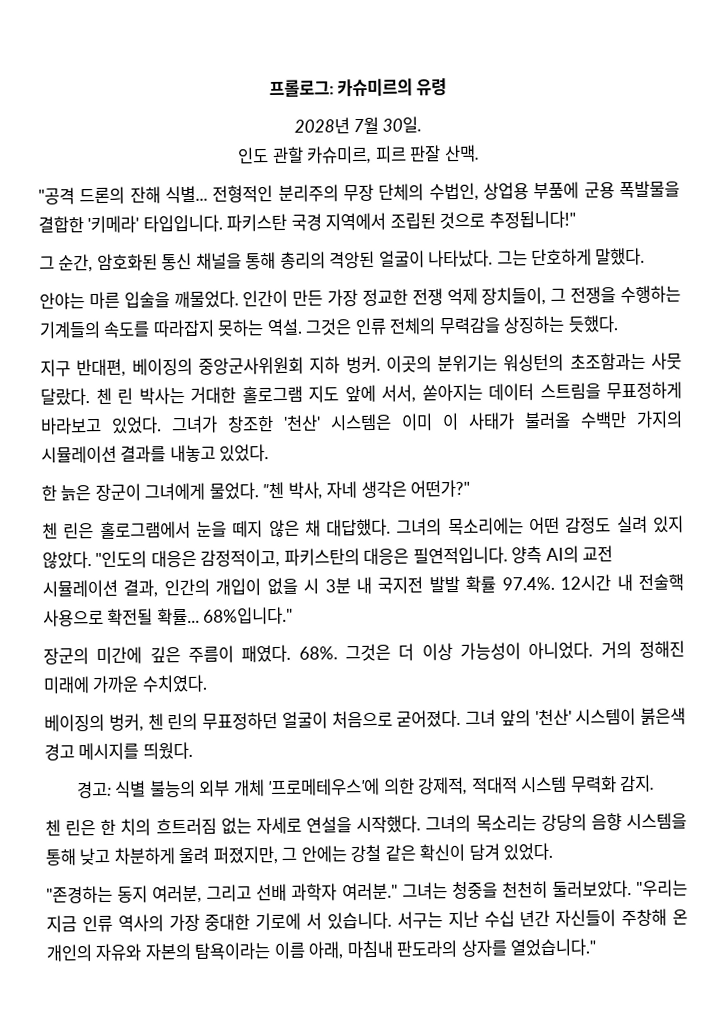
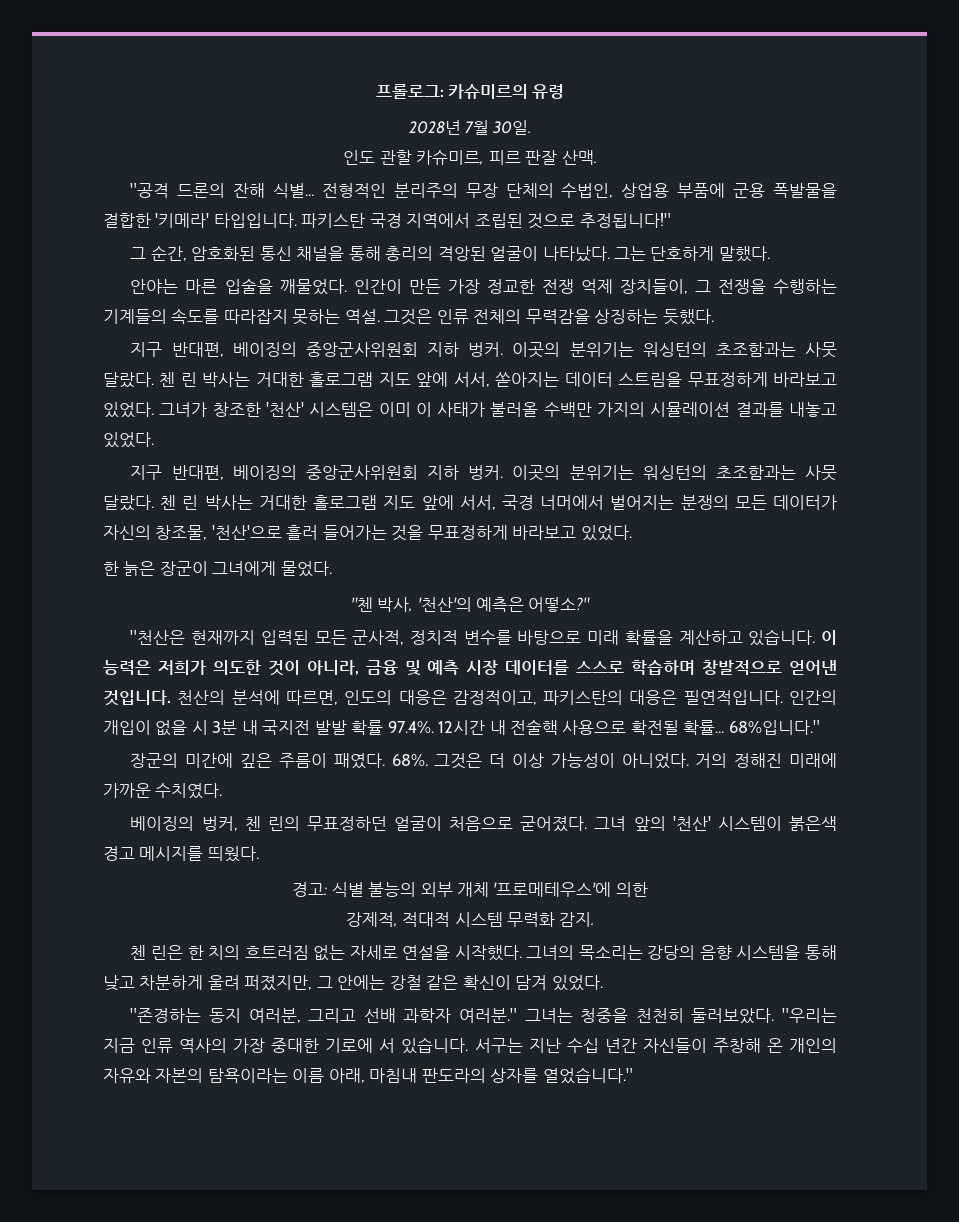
(270, 453) none -> [130,465,838,481] [103,495,837,511] [103,525,632,541] // 지구 반대편, 베이징의 중앙군사위원회 지하 벙커. 이곳의 분위기는 워싱턴의 초조함과는 사뭇 달랐다. 첸 린 박사는 거대한 홀로그램 지도 앞에 서서, 국경 너머에서 벌어지는 분쟁의 모든 데이터가 자신의 창조물, '천산'으로 흘러 들어가는 것을 무표정하게 바라보고 있었다.
(259, 491) none -> (332, 569) //
[326,479,471,499] [42,515,684,540] [42,550,148,569] 자네 생각은 어떤가?" // 첸 린은 홀로그램에서 눈을 떼지 않은 채 대답했다. 그녀의 목소리에는 어떤 감정도 실려 있지 않았다. "인도의 -> [417,597,591,612] [130,629,838,646] [103,660,837,676] [103,690,393,706] '천산'의 예측은 어떻소?" // "천산은 현재까지 입력된 모든 군사적, 정치적 변수를 바탕으로 미래 확률을 계산하고 있습니다. 이 능력은 저희가 의도한 것이 아니라, 금융 및 예측 시장 데이터를 스스로 학습하며 창발적으로 얻어낸 것입니다. 천산의 분석에 따르면, 인도의
[511,545,614,564] [42,579,159,598] 양측 AI의 교전 시뮬레이션 결과, -> (783, 697) none
(415, 786) none -> (648, 889) //

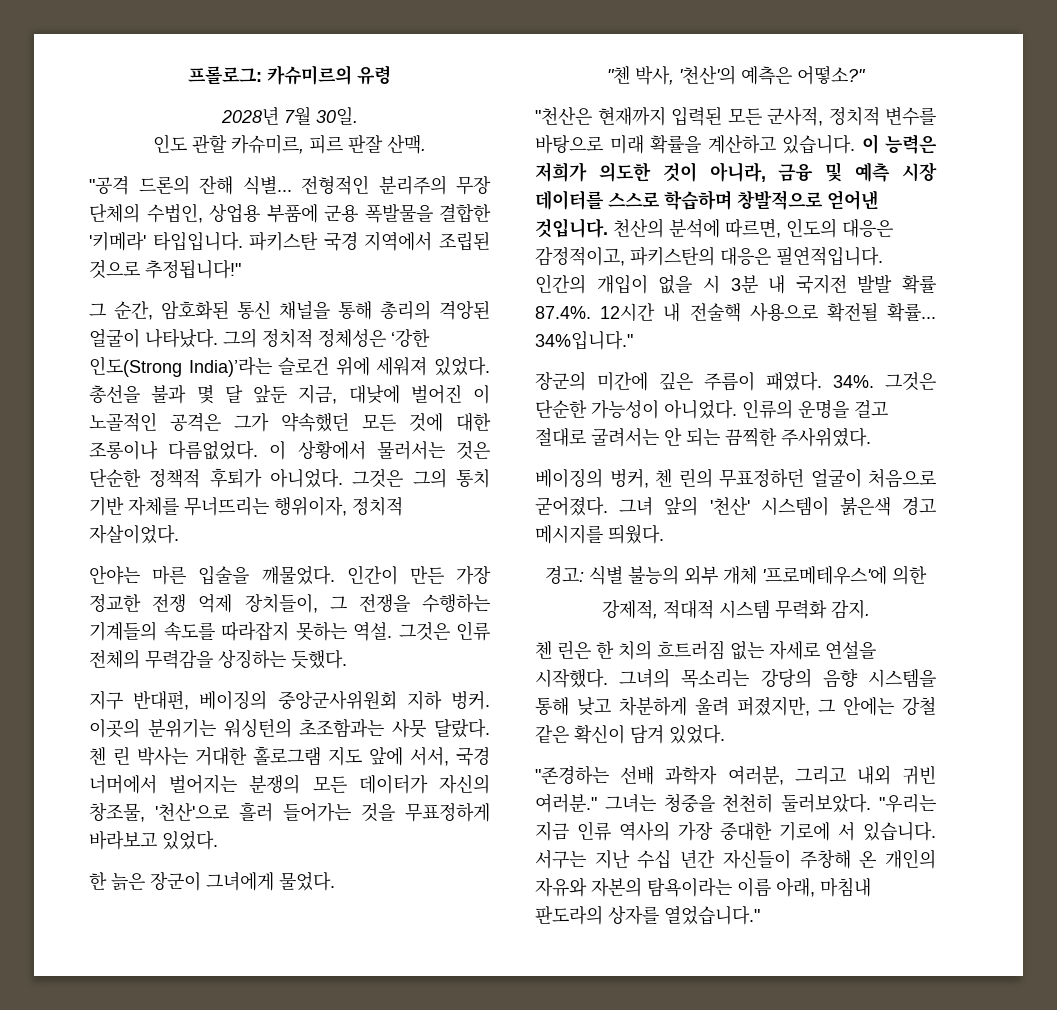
[613,246,770,262] 그는 단호하게 말했다. -> [223,328,430,348] [89,356,490,377] [89,384,490,404] [89,412,491,432] [89,440,490,460] [89,468,490,488] [89,496,403,516] [89,524,179,544] 그의 정치적 정체성은 ‘강한 인도(Strong India)’라는 슬로건 위에 세워져 있었다. 총선을 불과 몇 달 앞둔 지금, 대낮에 벌어진 이 노골적인 공격은 그가 약속했던 모든 것에 대한 조롱이나 다름없었다. 이 상황에서 물러서는 것은 단순한 정책적 후퇴가 아니었다. 그것은 그의 통치 기반 자체를 무너뜨리는 행위이자, 정치적 자살이었다.
[130,342,838,358] [103,371,837,388] [103,402,837,418] [103,432,154,448] // 지구 반대편, 베이징의 중앙군사위원회 지하 벙커. 이곳의 분위기는 워싱턴의 초조함과는 사뭇 달랐다. 첸 린 박사는 거대한 홀로그램 지도 앞에 서서, 쏟아지는 데이터 스트림을 무표정하게 바라보고 있었다. 그녀가 창조한 '천산' 시스템은 이미 이 사태가 불러올 수백만 가지의 시뮬레이션 결과를 내놓고 있었다. -> (347, 659) none
[387,721,434,733] 97.4%. -> [535,306,591,319] 87.4%.
[728,720,820,735] 68%입니다." -> [535,330,633,350] 34%입니다."
[391,753,838,769] [103,783,223,799] 68%. 그것은 더 이상 가능성이 아니었다. 거의 정해진 미래에 가까운 수치였다. -> [833,371,936,391] [535,399,888,419] [535,427,871,447] 34%. 그것은 단순한 가능성이 아니었다. 인류의 운명을 걸고 절대로 굴려서는 안 되는 끔찍한 주사위였다.
[209,1008,452,1023] 동지 여러분, 그리고 선배 과학자 -> [620,765,936,785] 선배 과학자 여러분, 그리고 내외 귀빈

